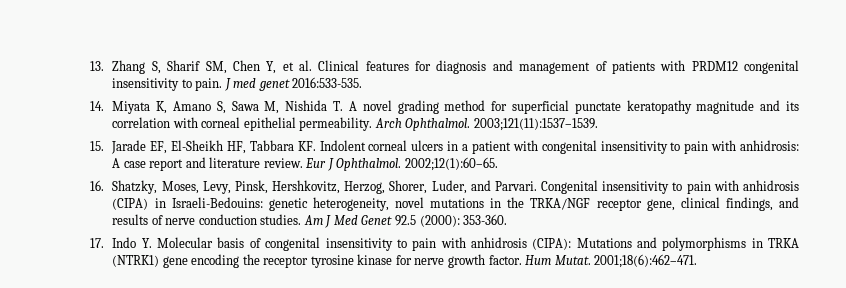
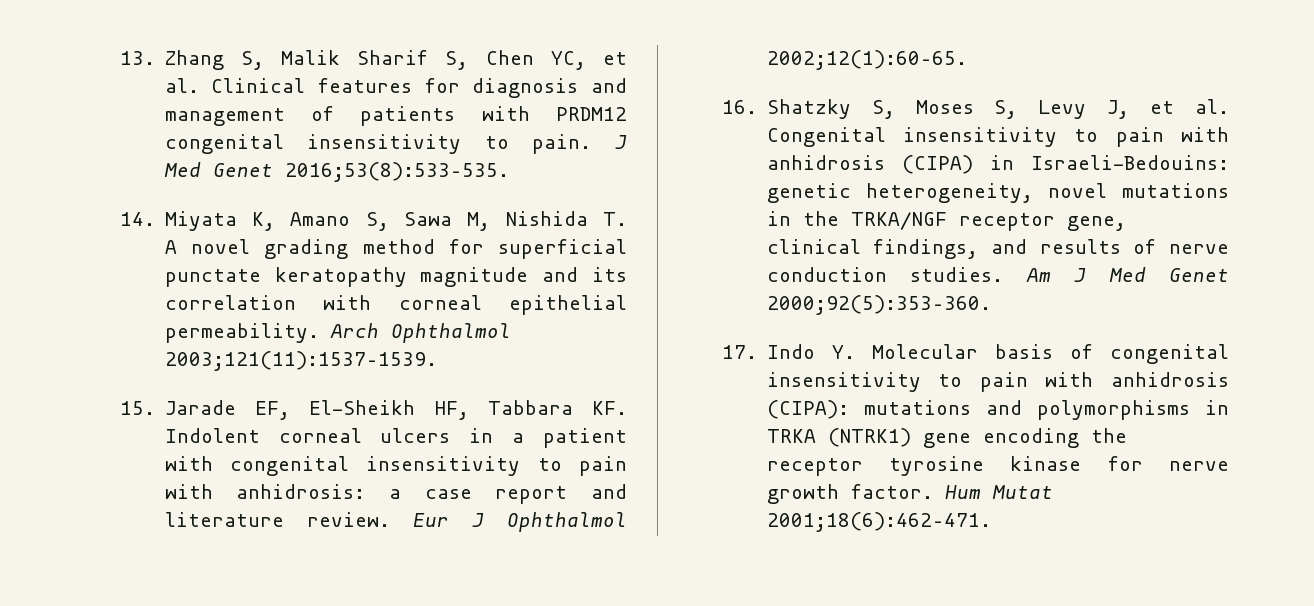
[167,60,277,74] Sharif SM, Chen Y, -> [281,50,586,70] Malik Sharif S, Chen YC,
[233,77,363,91] med genet 2016:533-535. -> [163,162,509,182] Med Genet 2016;53(8):533–535.
[405,118,471,131] Ophthalmol. -> [390,323,511,343] Ophthalmol
[112,158,121,168] A -> [389,489,402,499] a
[336,158,402,171] Ophthalmol. -> [507,512,627,532] Ophthalmol
[112,180,537,194] Shatzky, Moses, Levy, Pinsk, Hershkovitz, Herzog, Shorer, Luder, and Parvari. -> [766,99,1229,119] Shatzky S, Moses S, Levy J, et al.
[394,214,508,227] 92.5 (2000): 353-360. -> [766,295,991,315] 2000;92(5):353–360.
[576,238,632,248] Mutations -> [863,400,971,415] mutations
[554,255,591,265] Mutat. -> [991,485,1053,499] Mutat

